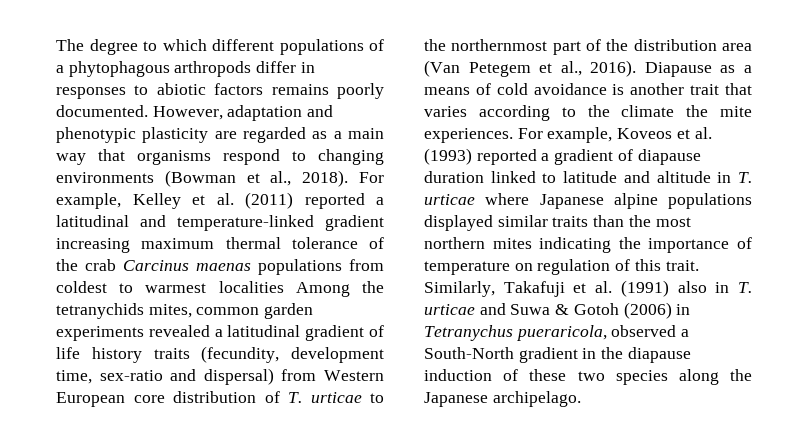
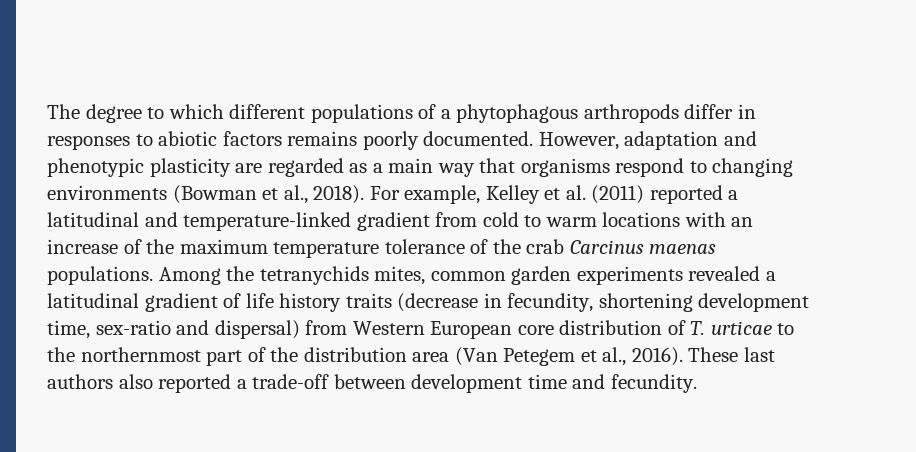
[56,237,281,253] increasing maximum thermal -> [435,212,754,227] [47,239,380,258] from cold to warm locations with an increase of the maximum temperature
[258,259,384,275] [56,281,284,293] populations from coldest to warmest localities -> [47,266,153,285] populations.
[201,346,280,363] (fecundity, -> [397,293,693,312] (decrease in fecundity, shortening
[644,62,752,77] [424,83,752,95] [424,105,752,121] [424,127,712,143] [424,148,701,165] [424,171,752,183] [424,193,752,209] [424,215,691,231] [424,237,752,253] [424,259,699,275] [424,280,752,297] [424,302,691,319] [424,325,690,341] [424,347,691,363] [424,369,752,385] [424,391,581,407] Diapause as a means of cold avoidance is another trait that varies according to the climate the mite experiences. For example, Koveos et al. (1993) reported a gradient of diapause duration linked to latitude and altitude in T. urticae where Japanese alpine populations displayed similar traits than the most northern mites indicating the importance of temperature on regulation of this trait. Similarly, Takafuji et al. (1991) also in T. urticae and Suwa & Gotoh (2006) in Tetranychus pueraricola, observed a South-North gradient in the diapause induction of these two species along the Japanese archipelago. -> [688,347,775,362] [47,374,697,393] These last authors also reported a trade-off between development time and fecundity.

